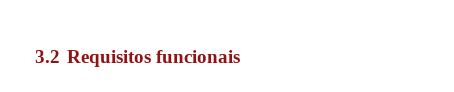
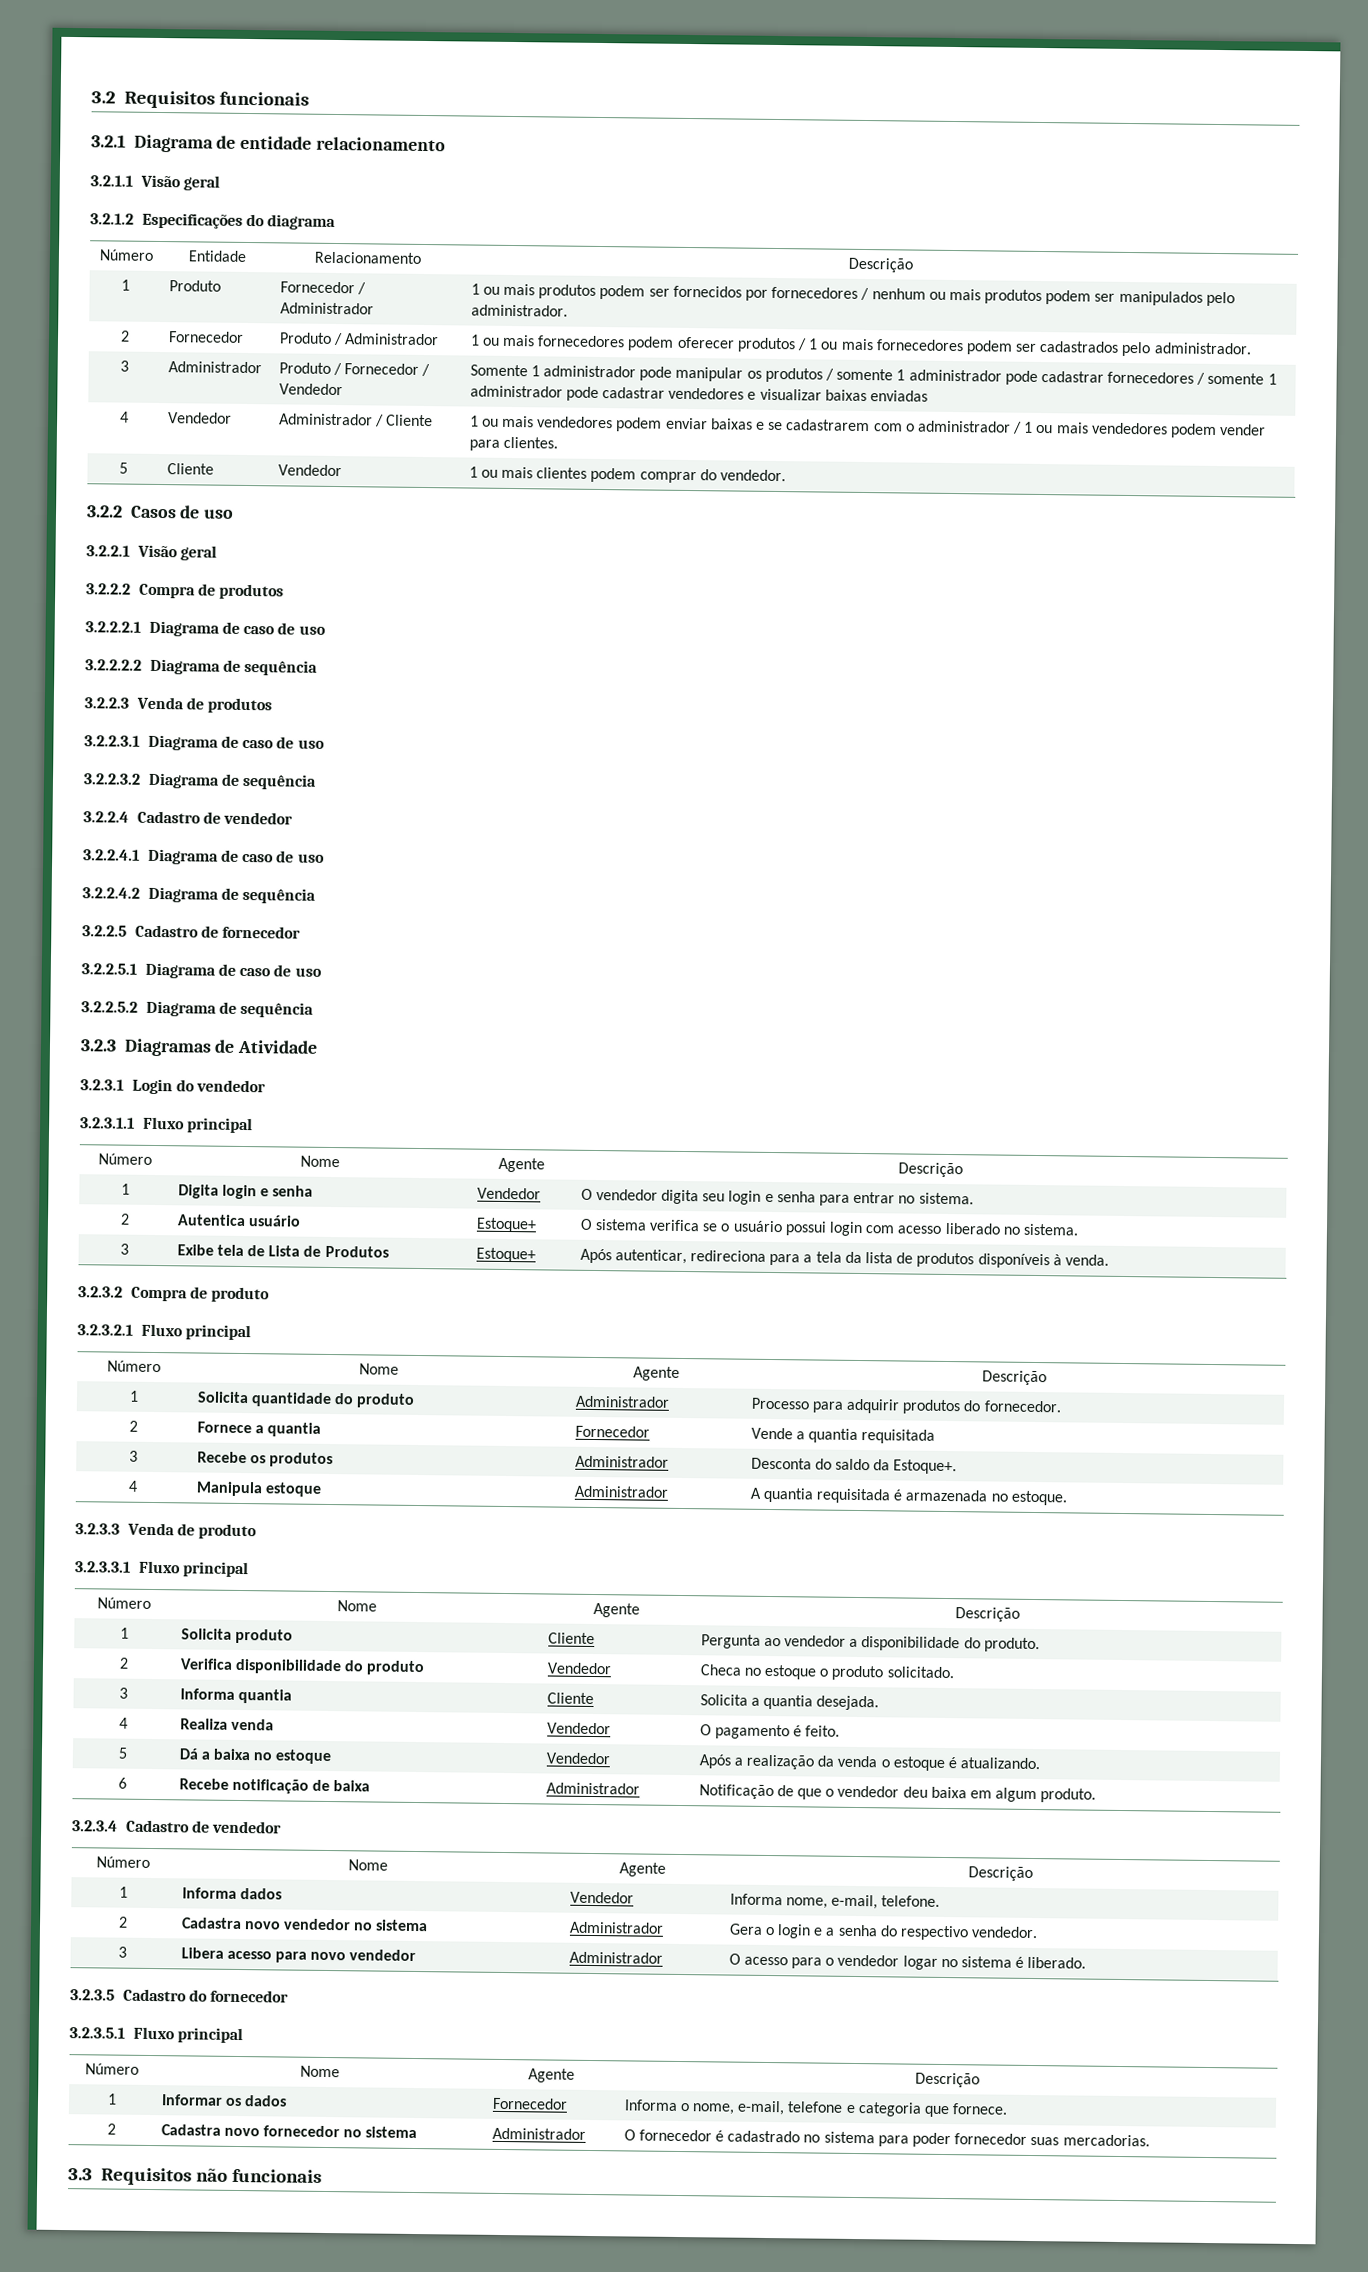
(241, 56) none -> [91,134,446,153] [90,174,220,191] [90,212,337,230] [98,249,154,261] [187,250,247,262] [314,251,422,264] [847,257,913,273] [121,279,130,291] [168,280,221,292] [279,281,366,295] [279,302,374,315] [470,283,1235,307] [470,304,568,317] [120,330,130,342] [167,331,244,343] [278,332,440,346] [469,334,1252,357] [120,360,129,372] [167,361,262,374] [278,362,431,377] [278,383,343,396] [469,364,1277,385] [469,385,928,402] [120,411,129,423] [167,412,232,424] [278,413,434,427] [469,415,1267,438] [468,436,558,451] [119,462,128,474] [166,463,214,475] [277,464,342,477] [468,466,786,484] [86,505,234,519] [86,544,217,561] [86,583,285,600] [85,620,326,637] [85,658,319,676] [84,696,273,714] [84,734,325,751] [83,772,318,790] [83,810,294,825] [83,848,325,865] [82,886,317,904] [82,924,302,939] [81,962,322,979] [81,1000,315,1018] [80,1038,318,1057] [80,1078,267,1095] [80,1116,253,1134] [98,1153,152,1165] [299,1155,340,1168] [497,1157,545,1173] [897,1162,963,1178] [120,1183,130,1195] [177,1184,314,1200] [476,1187,541,1200] [580,1188,974,1206] [119,1213,130,1225] [176,1214,301,1227] [475,1217,537,1233] [579,1218,1079,1237] [119,1243,129,1255] [176,1244,389,1258] [475,1247,536,1263] [579,1248,1109,1269] [78,1286,271,1303] [77,1323,251,1341] [107,1360,161,1373] [359,1363,399,1375] [632,1366,680,1381] [982,1370,1047,1386] [128,1390,139,1402] [196,1391,416,1408] [574,1395,670,1408] [750,1397,1062,1415] [128,1420,138,1432] [196,1421,322,1437] [574,1425,650,1438] [750,1427,936,1444] [128,1450,138,1462] [196,1451,334,1468] [574,1455,669,1468] [750,1457,958,1475] [127,1480,138,1492] [195,1481,322,1497] [573,1485,669,1498] [749,1487,1067,1506] [75,1522,258,1540] [75,1560,249,1578] [97,1597,151,1609] [336,1600,377,1612] [593,1603,640,1618] [955,1607,1020,1622] [119,1627,129,1639] [180,1628,293,1644] [547,1632,595,1645] [700,1634,1040,1653] [118,1657,129,1669] [179,1658,426,1676] [546,1662,612,1675] [699,1664,954,1681] [118,1687,128,1699] [179,1688,292,1704] [546,1692,594,1705] [699,1694,880,1711] [118,1717,128,1729] [179,1718,274,1731] [546,1722,611,1735] [699,1724,841,1740] [117,1747,128,1759] [178,1748,333,1765] [545,1752,610,1765] [698,1754,1041,1771] [117,1777,127,1789] [178,1778,371,1794] [545,1782,640,1795] [698,1784,1097,1803] [72,1819,283,1834] [96,1856,150,1868] [348,1859,388,1871] [618,1862,666,1877] [968,1866,1033,1882] [118,1886,128,1898] [181,1887,282,1900] [569,1891,634,1904] [729,1893,941,1910] [117,1916,128,1928] [180,1917,429,1932] [568,1921,664,1934] [728,1923,1039,1941] [117,1946,127,1958] [180,1947,417,1963] [568,1951,663,1964] [728,1953,1087,1970] [70,1988,290,2003] [69,2026,243,2044] [85,2063,139,2075] [299,2065,340,2078] [527,2068,575,2083] [914,2072,980,2088] [106,2093,117,2105] [160,2094,288,2107] [491,2097,568,2110] [623,2099,1009,2118] [106,2123,116,2135] [160,2124,418,2139] [491,2127,586,2140] [623,2129,1150,2148] [68,2167,322,2186] // 3.2.1 Diagrama de entidade relacionamento // 3.2.1.1 Visão geral // 3.2.1.2 Especificações do diagrama // Número | Entidade | Relacionamento | Descrição // 1 | Produto | Fornecedor / Administrador | 1 ou mais produtos podem ser fornecidos por fornecedores / nenhum ou mais produtos podem ser manipulados pelo administrador. // 2 | Fornecedor | Produto / Administrador | 1 ou mais fornecedores podem oferecer produtos / 1 ou mais fornecedores podem ser cadastrados pelo administrador. // 3 | Administrador | Produto / Fornecedor / Vendedor | Somente 1 administrador pode manipular os produtos / somente 1 administrador pode cadastrar fornecedores / somente 1 administrador pode cadastrar vendedores e visualizar baixas enviadas // 4 | Vendedor | Administrador / Cliente | 1 ou mais vendedores podem enviar baixas e se cadastrarem com o administrador / 1 ou mais vendedores podem vender para clientes. // 5 | Cliente | Vendedor | 1 ou mais clientes podem comprar do vendedor. // 3.2.2 Casos de uso // 3.2.2.1 Visão geral // 3.2.2.2 Compra de produtos // 3.2.2.2.1 Diagrama de caso de uso // 3.2.2.2.2 Diagrama de sequência // 3.2.2.3 Venda de produtos // 3.2.2.3.1 Diagrama de caso de uso // 3.2.2.3.2 Diagrama de sequência // 3.2.2.4 Cadastro de vendedor // 3.2.2.4.1 Diagrama de caso de uso // 3.2.2.4.2 Diagrama de sequência // 3.2.2.5 Cadastro de fornecedor // 3.2.2.5.1 Diagrama de caso de uso // 3.2.2.5.2 Diagrama de sequência // 3.2.3 Diagramas de Atividade // 3.2.3.1 Login do vendedor // 3.2.3.1.1 Fluxo principal // Número | Nome | Agente | Descrição // 1 | Digita login e senha | Vendedor | O vendedor digita seu login e senha para entrar no sistema. // 2 | Autentica usuário | Estoque+ | O sistema verifica se o usuário possui login com acesso liberado no sistema. // 3 | Exibe tela de Lista de Produtos | Estoque+ | Após autenticar, redireciona para a tela da lista de produtos disponíveis à venda. // 3.2.3.2 Compra de produto // 3.2.3.2.1 Fluxo principal // Número | Nome | Agente | Descrição // 1 | Solicita quantidade do produto | Administrador | Processo para adquirir produtos do fornecedor. // 2 | Fornece a quantia | Fornecedor | Vende a quantia requisitada // 3 | Recebe os produtos | Administrador | Desconta do saldo da Estoque+. // 4 | Manipula estoque | Administrador | A quantia requisitada é armazenada no estoque. // 3.2.3.3 Venda de produto // 3.2.3.3.1 Fluxo principal // Número | Nome | Agente | Descrição // 1 | Solicita produto | Cliente | Pergunta ao vendedor a disponibilidade do produto. // 2 | Verifica disponibilidade do produto | Vendedor | Checa no estoque o produto solicitado. // 3 | Informa quantia | Cliente | Solicita a quantia desejada. // 4 | Realiza venda | Vendedor | O pagamento é feito. // 5 | Dá a baixa no estoque | Vendedor | Após a realização da venda o estoque é atualizando. // 6 | Recebe notificação de baixa | Administrador | Notificação de que o vendedor deu baixa em algum produto. // 3.2.3.4 Cadastro de vendedor // Número | Nome | Agente | Descrição // 1 | Informa dados | Vendedor | Informa nome, e-mail, telefone. // 2 | Cadastra novo vendedor no sistema | Administrador | Gera o login e a senha do respectivo vendedor. // 3 | Libera acesso para novo vendedor | Administrador | O acesso para o vendedor logar no sistema é liberado. // 3.2.3.5 Cadastro do fornecedor // 3.2.3.5.1 Fluxo principal // Número | Nome | Agente | Descrição // 1 | Informar os dados | Fornecedor | Informa o nome, e-mail, telefone e categoria que fornece. // 2 | Cadastra novo fornecedor no sistema | Administrador | O fornecedor é cadastrado no sistema para poder fornecedor suas mercadorias. // 3.3 Requisitos não funcionais

